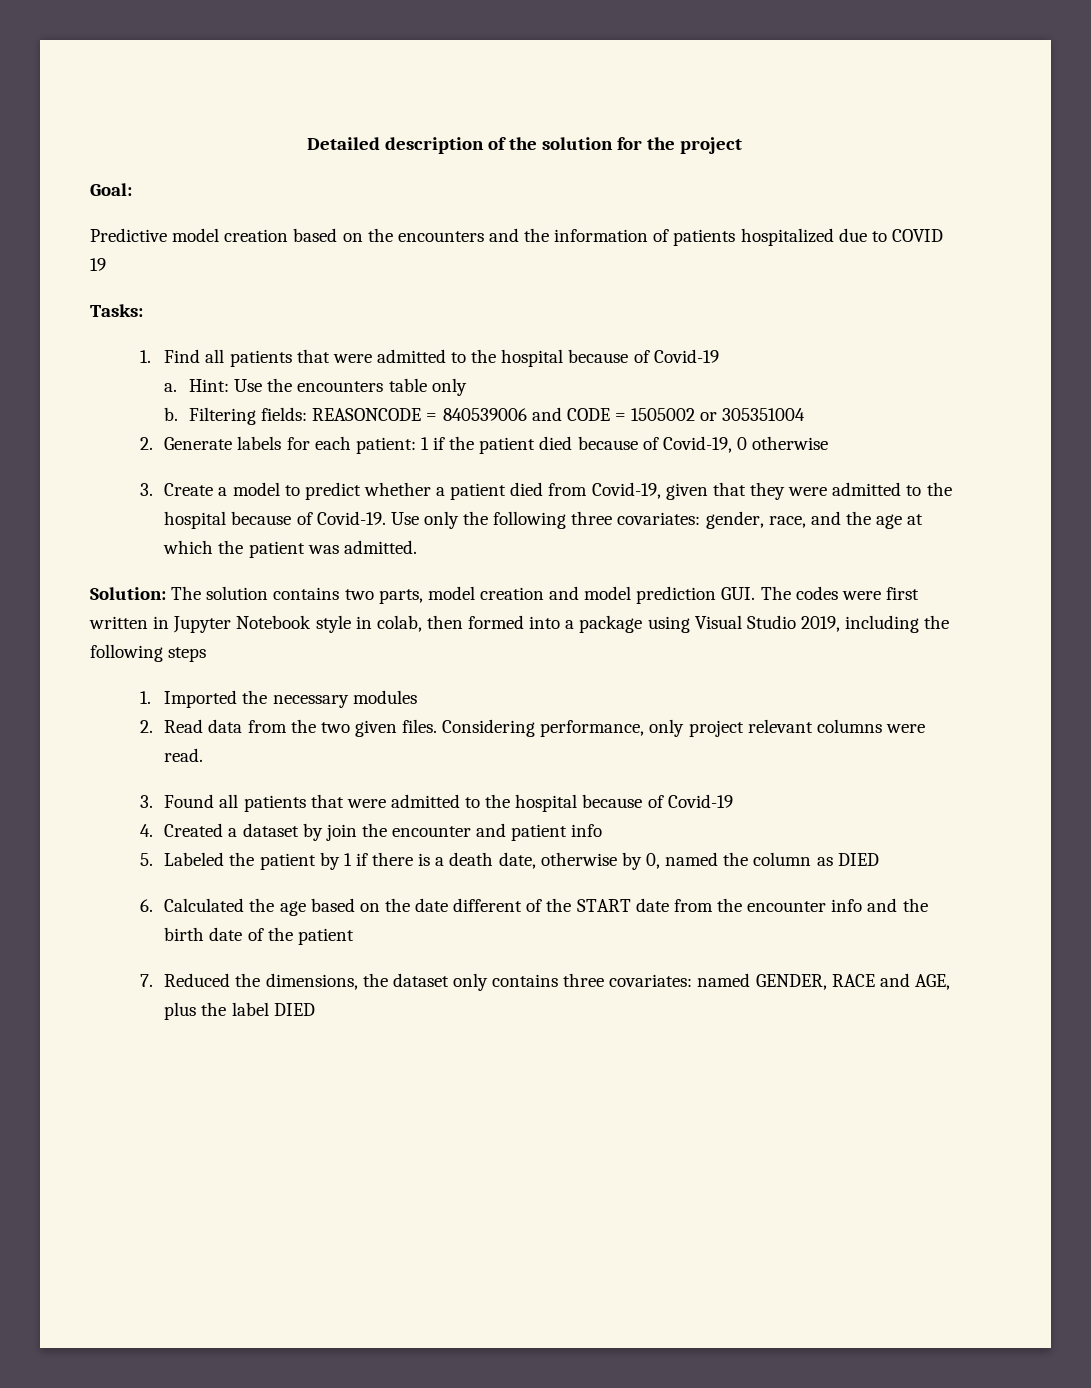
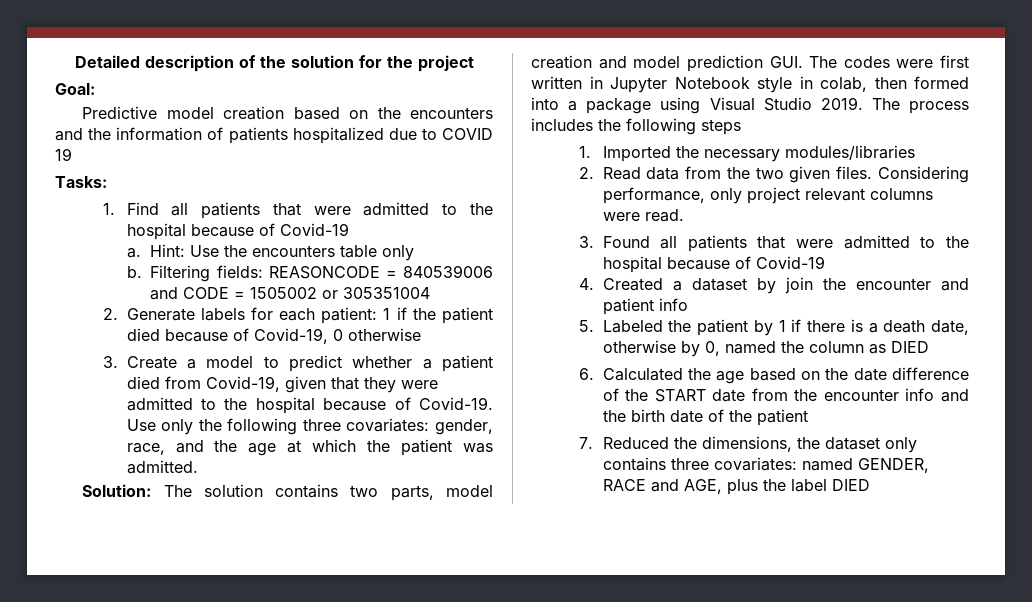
[800,615,920,633] 2019, including -> [820,97,969,114] [531,118,593,131] 2019. The process includes
[352,690,417,704] modules -> [784,145,915,160] modules/libraries
[453,898,523,912] different -> [892,367,969,380] difference

